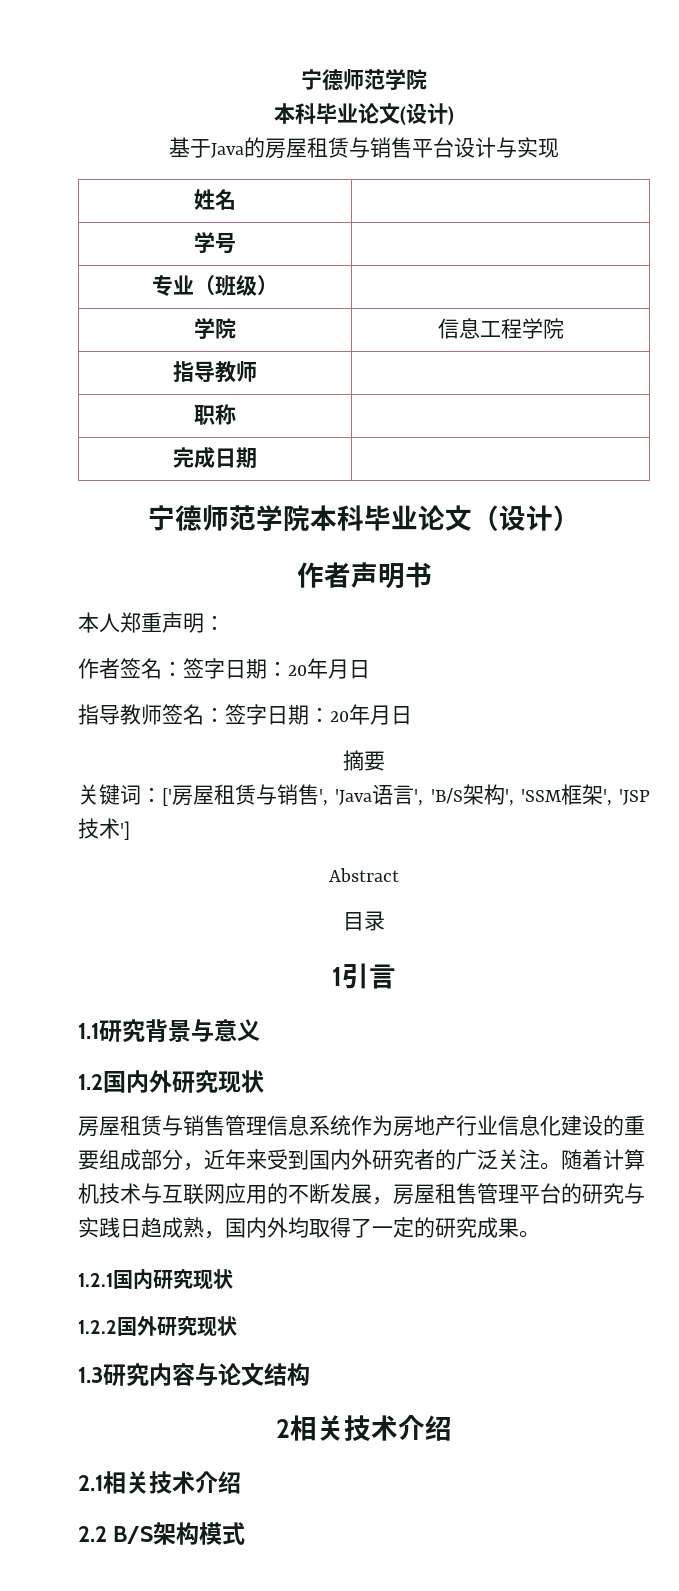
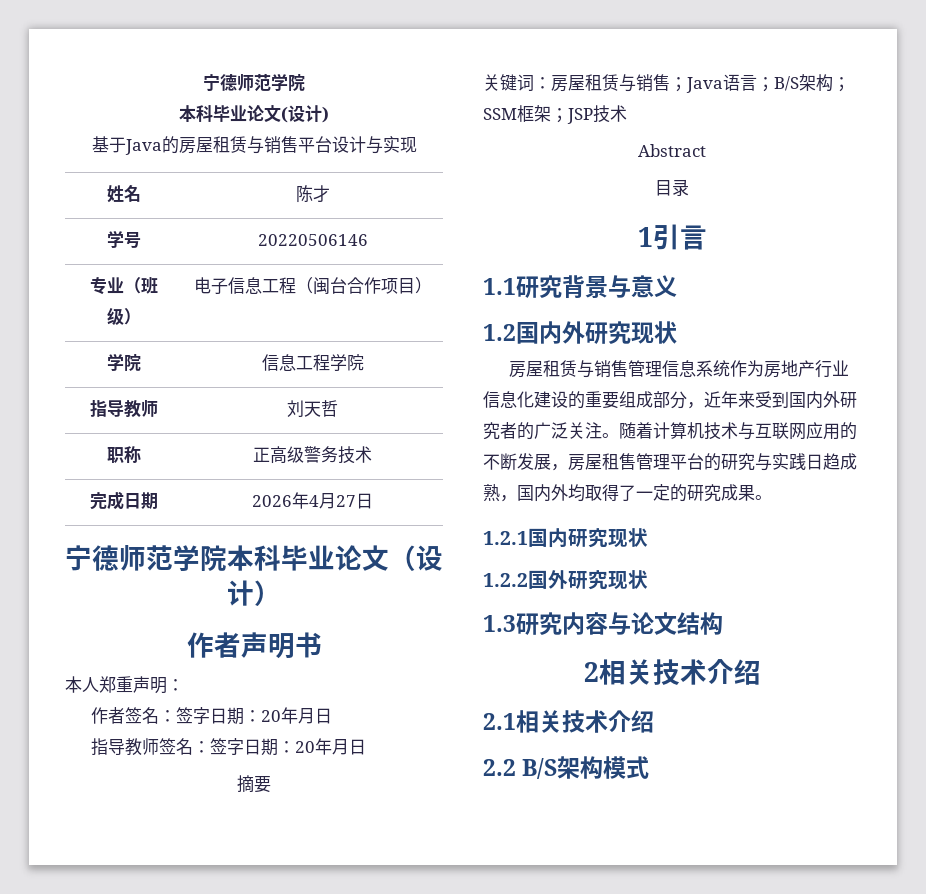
(236, 199) none -> [295,185,330,203] 陈才
(236, 243) none -> [257,234,368,246] 20220506146
(278, 285) none -> [193,277,432,295] 电子信息工程（闽台合作项目）
(257, 371) none -> [287,400,338,417] 刘天哲
(236, 414) none -> [253,446,372,464] 正高级警务技术
(257, 458) none -> [252,492,373,509] 2026年4月27日
[162,784,650,806] [78,818,130,840] ['房屋租赁与销售', 'Java语言', 'B/S架构', 'SSM框架', 'JSP技术'] -> [551,74,850,93] [483,105,627,124] 房屋租赁与销售；Java语言；B/S架构；SSM框架；JSP技术

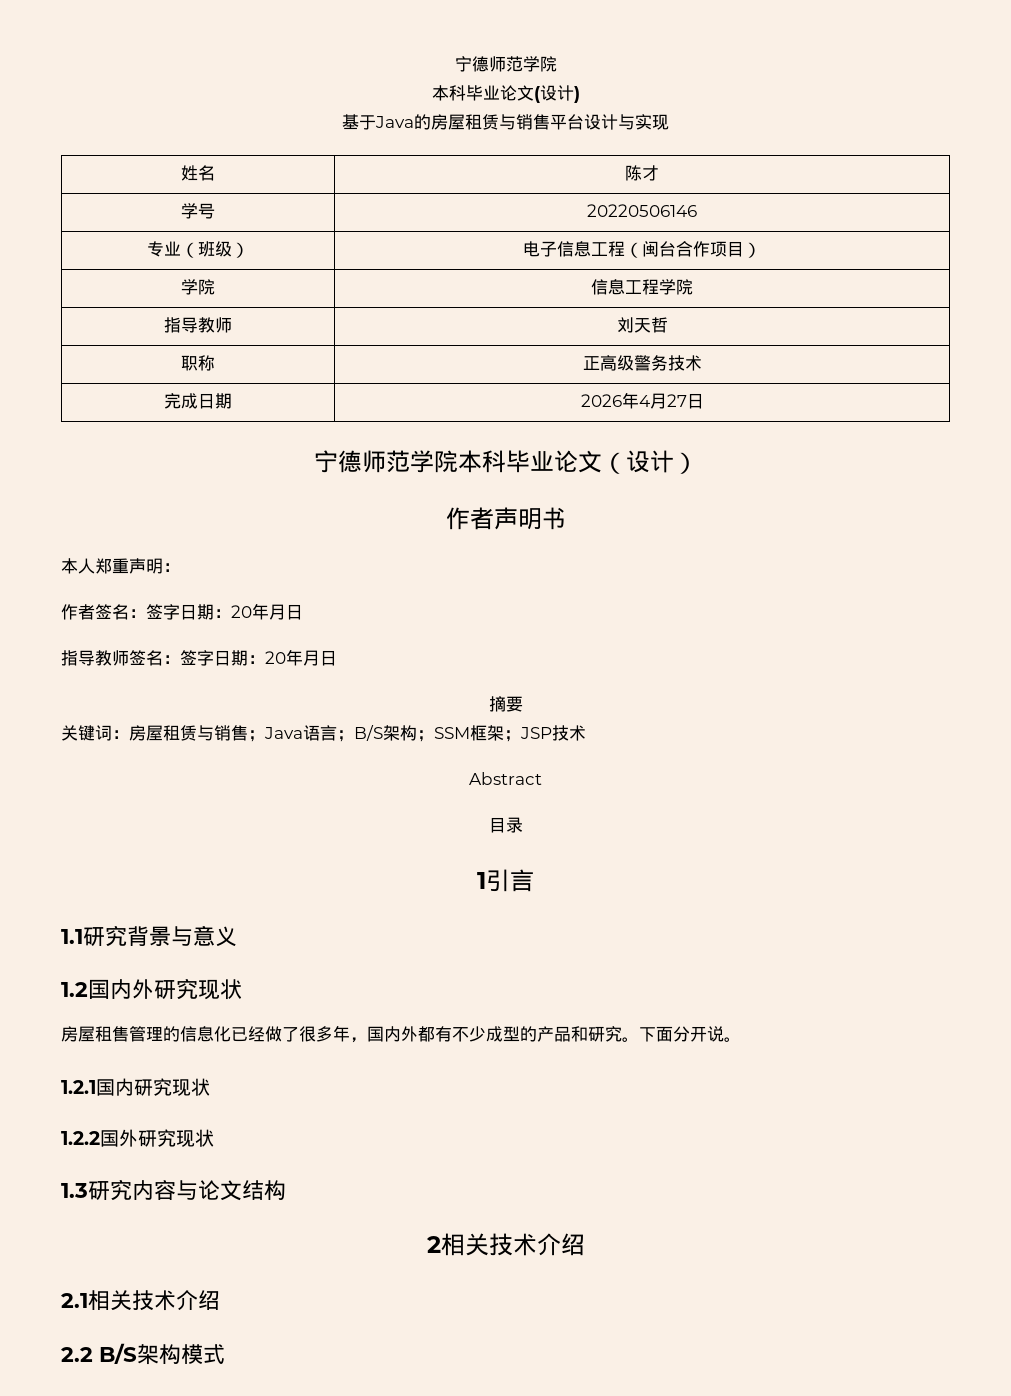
[559,360,849,378] [483,391,857,409] [483,422,857,440] [483,453,857,471] [483,484,755,502] 赁与销售管理信息系统作为房地产行业信息化建设的重要组成部分，近年来受到国内外研究者的广泛关注。随着计算机技术与互联网应用的不断发展，房屋租售管理平台的研究与实践日趋成熟，国内外均取得了一定的研究成果 -> [112,1025,724,1043] 售管理的信息化已经做了很多年，国内外都有不少成型的产品和研究。下面分开说

